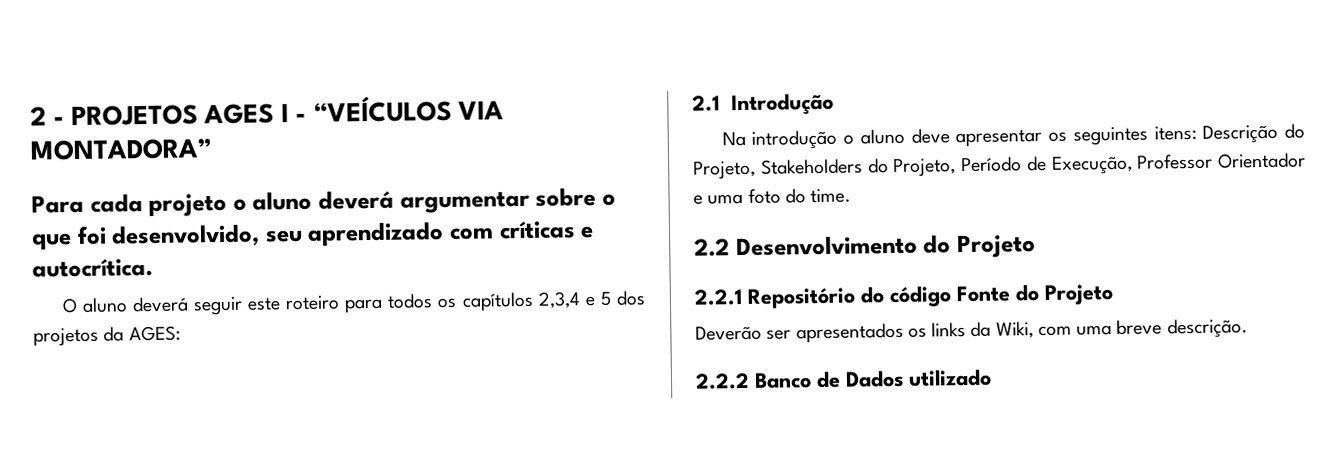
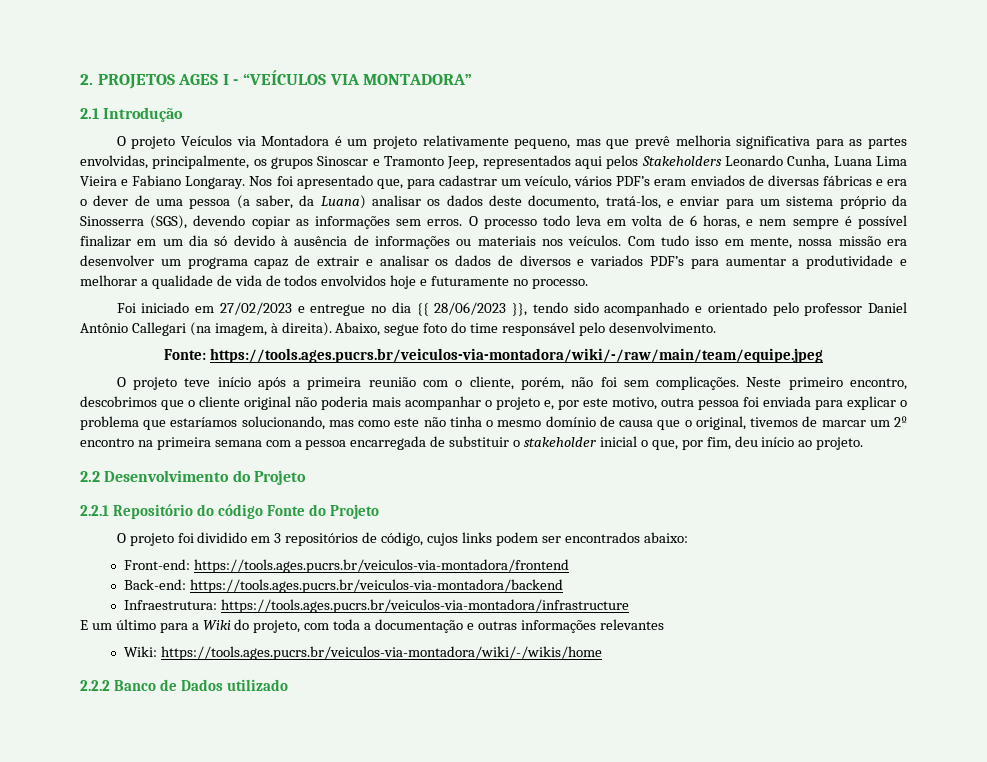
[30,106,65,126] 2 - -> [80,74,93,85] 2.
[31,187,616,217] [31,220,595,251] [32,257,153,278] [61,290,646,316] [33,325,181,347] [692,92,834,116] [721,123,1305,150] [693,152,1306,180] [693,188,852,205] Para cada projeto o aluno deverá argumentar sobre o que foi desenvolvido, seu aprendizado com críticas e autocrítica. // O aluno deverá seguir este roteiro para todos os capítulos 2,3,4 e 5 dos projetos da AGES: // 2.1 Introdução // Na introdução o aluno deve apresentar os seguintes itens: Descrição do Projeto, Stakeholders do Projeto, Período de Execução, Professor Orientador e uma foto do time. -> [80,107,184,122] [116,135,907,149] [80,155,908,169] [80,175,908,189] [80,195,908,209] [80,215,907,229] [80,235,908,249] [80,255,907,269] [80,275,588,289] [116,302,908,316] [80,322,716,336] [164,348,823,363] [116,376,907,390] [80,396,907,410] [80,416,907,430] [80,436,864,450] 2.1 Introdução // O projeto Veículos via Montadora é um projeto relativamente pequeno, mas que prevê melhoria significativa para as partes envolvidas, principalmente, os grupos Sinoscar e Tramonto Jeep, representados aqui pelos Stakeholders Leonardo Cunha, Luana Lima Vieira e Fabiano Longaray. Nos foi apresentado que, para cadastrar um veículo, vários PDF’s eram enviados de diversas fábricas e era o dever de uma pessoa (a saber, da Luana) analisar os dados deste documento, tratá-los, e enviar para um sistema próprio da Sinosserra (SGS), devendo copiar as informações sem erros. O processo todo leva em volta de 6 horas, e nem sempre é possível finalizar em um dia só devido à ausência de informações ou materiais nos veículos. Com tudo isso em mente, nossa missão era desenvolver um programa capaz de extrair e analisar os dados de diversos e variados PDF’s para aumentar a produtividade e melhorar a qualidade de vida de todos envolvidos hoje e futuramente no processo. // Foi iniciado em 27/02/2023 e entregue no dia {{ 28/06/2023 }}, tendo sido acompanhado e orientado pelo professor Daniel Antônio Callegari (na imagem, à direita). Abaixo, segue foto do time responsável pelo desenvolvimento. // Fonte: https://tools.ages.pucrs.br/veiculos-via-montadora/wiki/-/raw/main/team/equipe.jpeg // O projeto teve início após a primeira reunião com o cliente, porém, não foi sem complicações. Neste primeiro encontro, descobrimos que o cliente original não poderia mais acompanhar o projeto e, por este motivo, outra pessoa foi enviada para explicar o problema que estaríamos solucionando, mas como este não tinha o mesmo domínio de causa que o original, tivemos de marcar um 2º encontro na primeira semana com a pessoa encarregada de substituir o stakeholder inicial o que, por fim, deu início ao projeto.
[695,318,1248,344] Deverão ser apresentados os links da Wiki, com uma breve descrição. -> [116,532,688,546] [124,559,569,573] [124,579,563,593] [124,599,629,613] [80,619,664,633] [124,646,602,660] O projeto foi dividido em 3 repositórios de código, cujos links podem ser encontrados abaixo: // Front-end: https://tools.ages.pucrs.br/veiculos-via-montadora/frontend // Back-end: https://tools.ages.pucrs.br/veiculos-via-montadora/backend // Infraestrutura: https://tools.ages.pucrs.br/veiculos-via-montadora/infrastructure // E um último para a Wiki do projeto, com toda a documentação e outras informações relevantes // Wiki: https://tools.ages.pucrs.br/veiculos-via-montadora/wiki/-/wikis/home

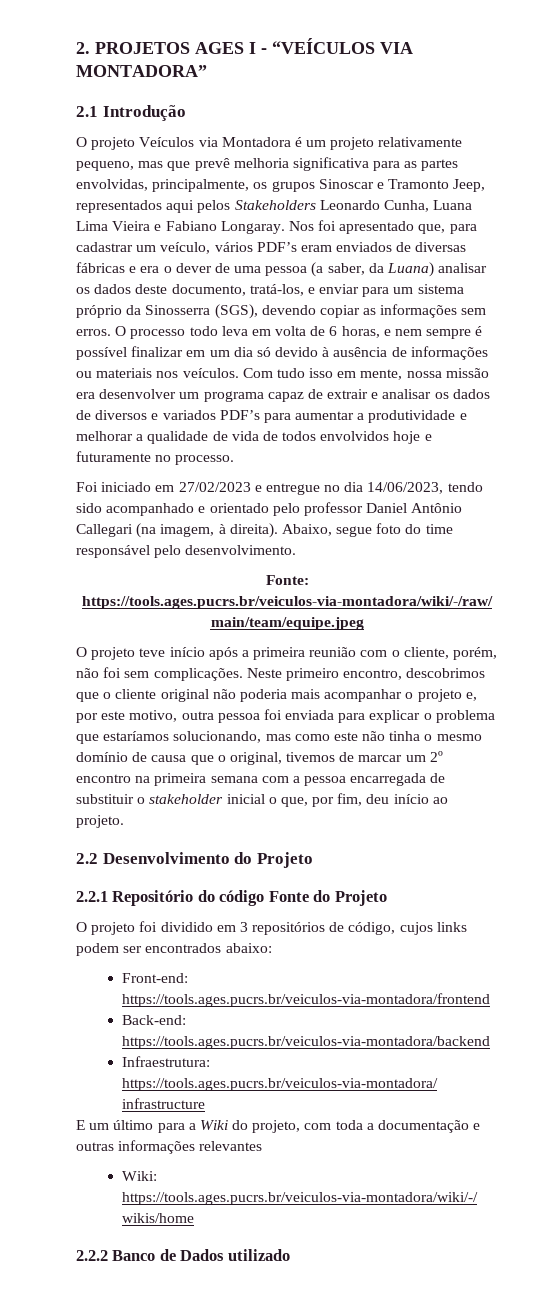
[416,302,528,316] {{ 28/06/2023 }}, -> [367,482,444,494] 14/06/2023,

